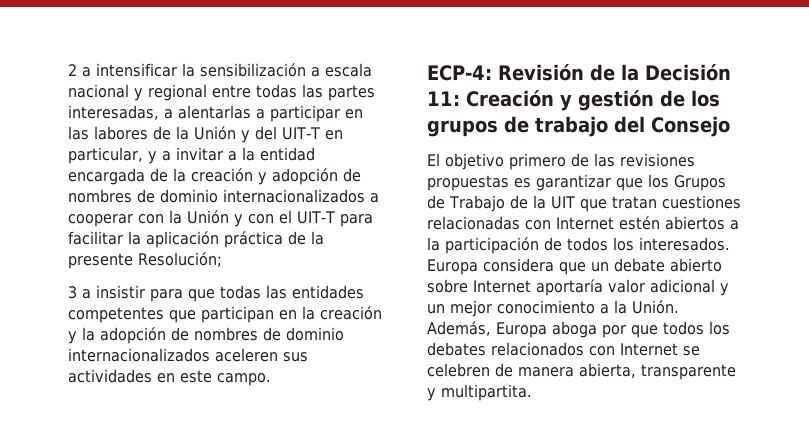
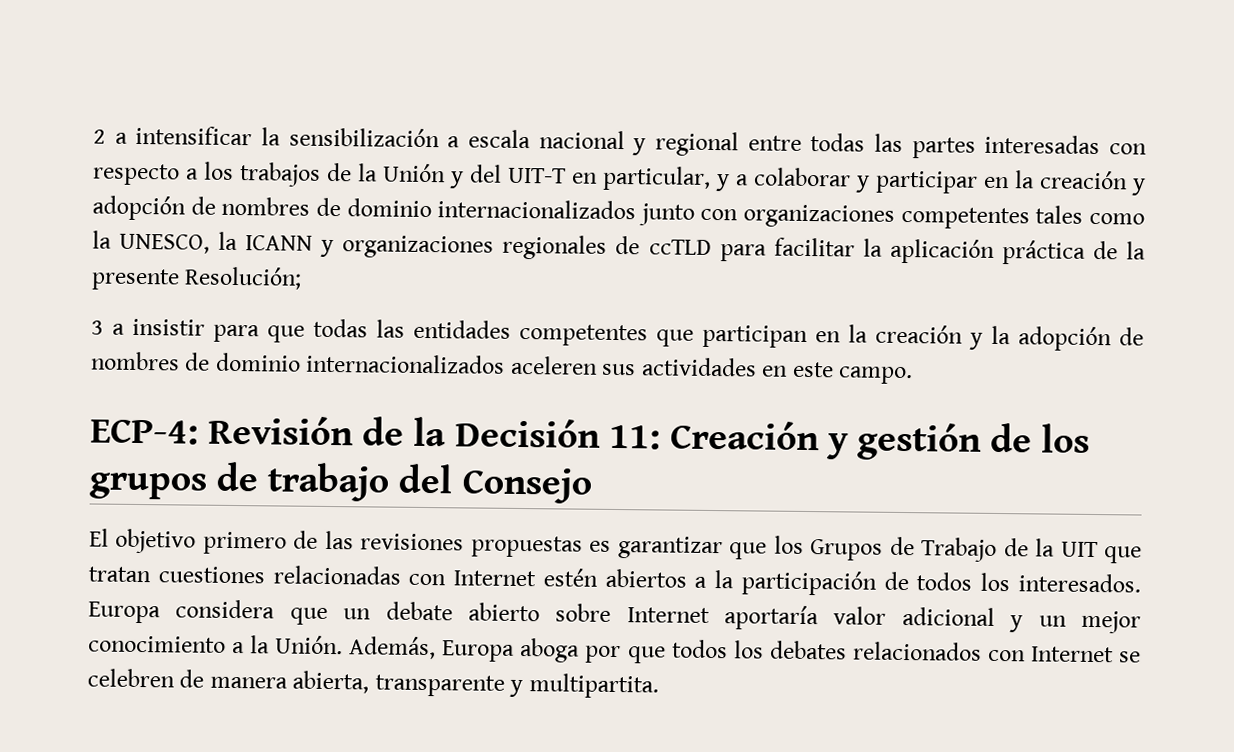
[68,105,363,122] [68,126,148,140] interesadas, a alentarlas a participar en las labores -> [984,134,1147,155] [92,161,321,187] interesadas con respecto a los trabajos
[176,147,315,161] [68,168,168,185] invitar a la entidad encargada de -> [754,167,1010,194] colaborar y participar en
[370,193,379,203] [68,210,335,227] a cooperar con la Unión y con el UIT-T -> [638,203,1145,230] [92,230,712,260] junto con organizaciones competentes tales como la UNESCO, la ICANN y organizaciones regionales de ccTLD

